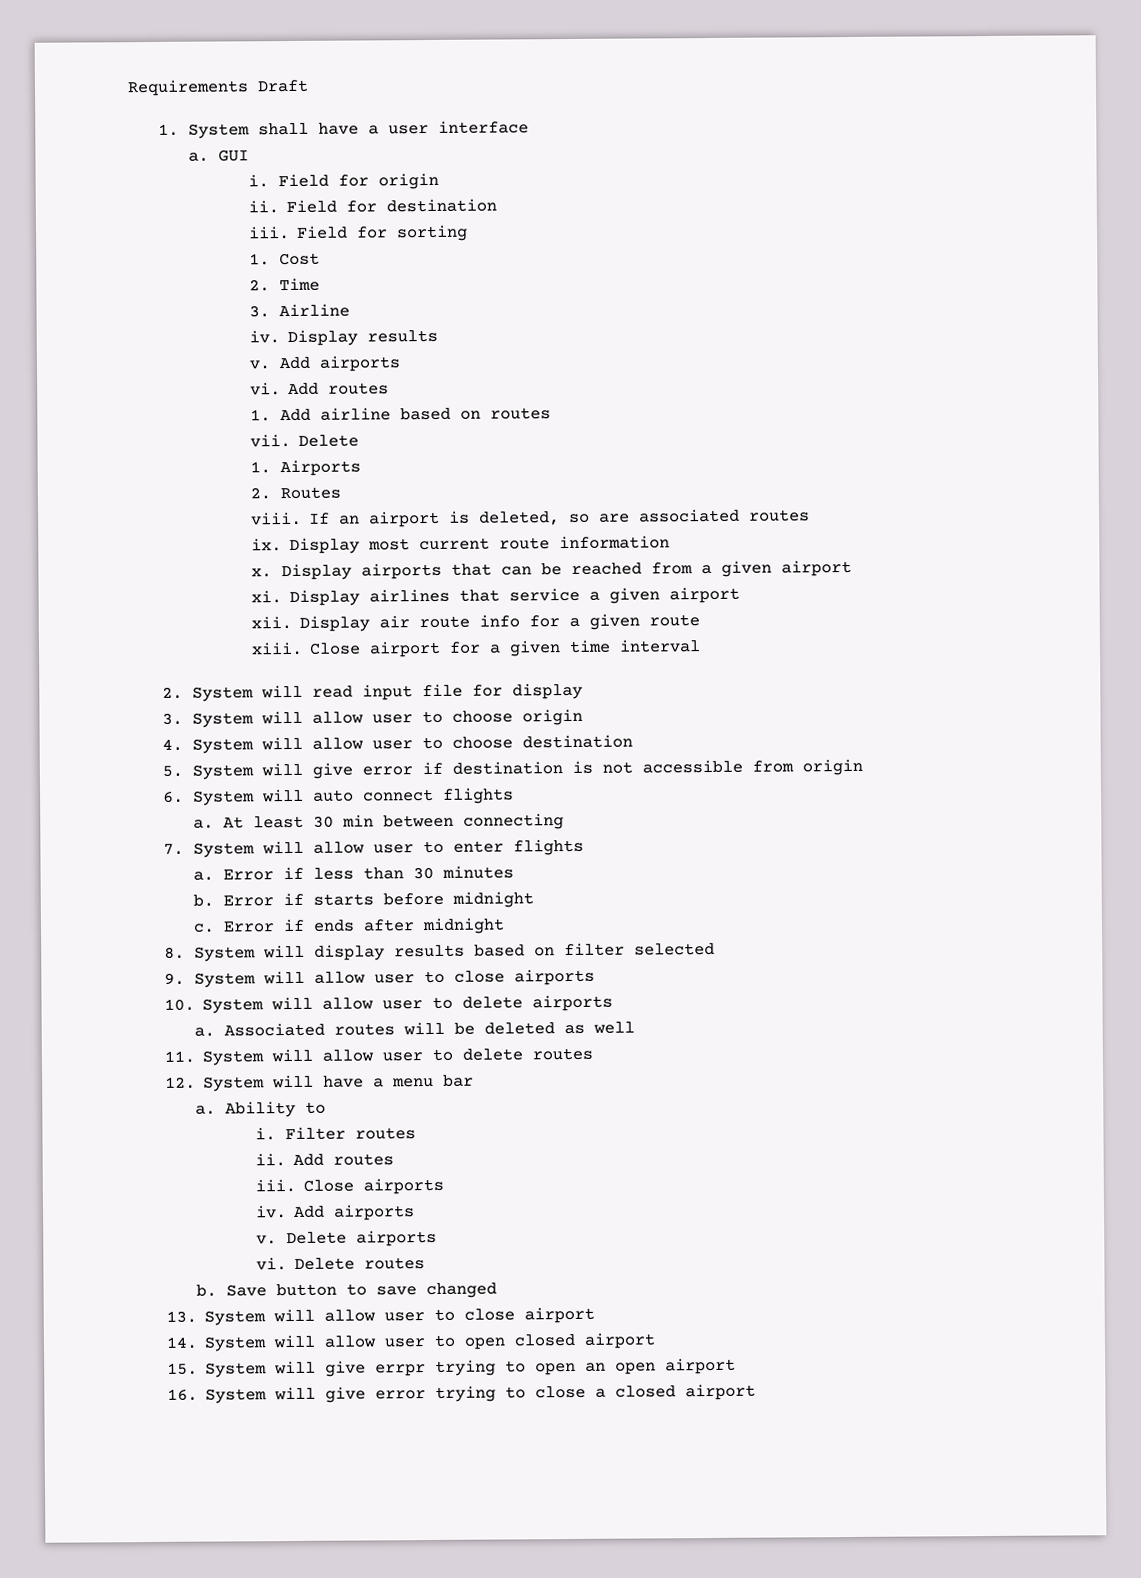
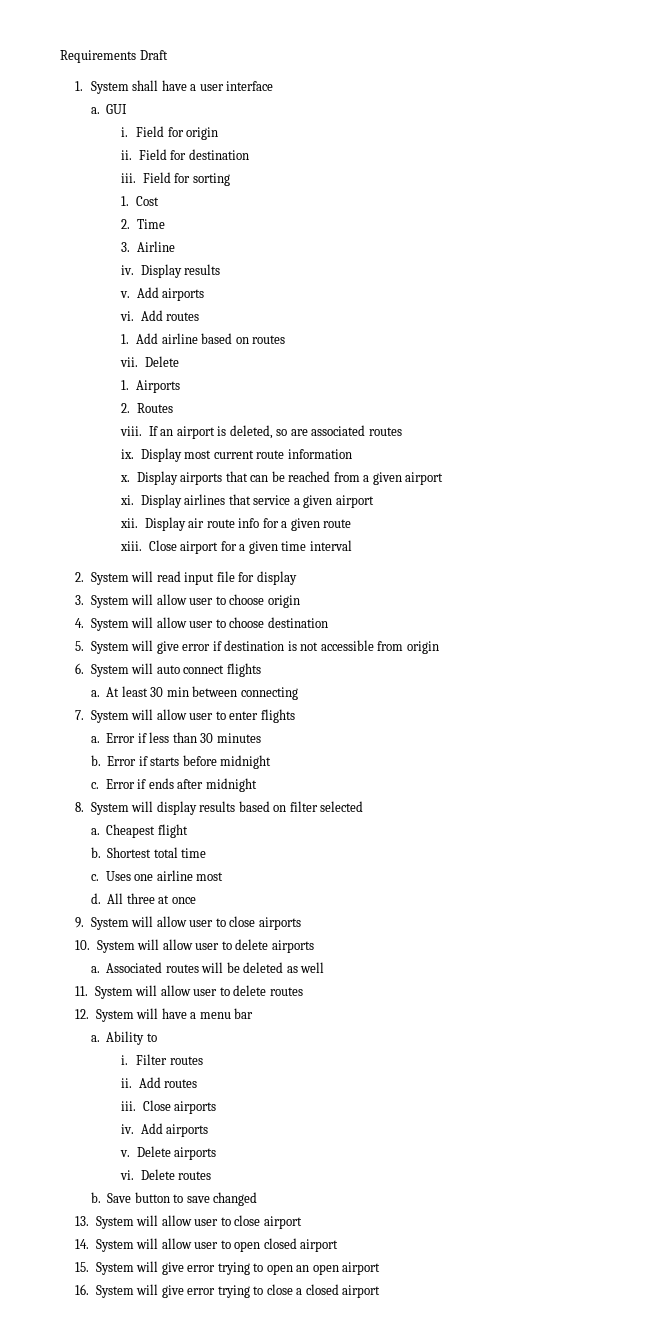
(715, 949) none -> [90,824,188,838] [90,847,207,858] [90,870,224,881] [90,893,196,904] // a. Cheapest flight // b. Shortest total time // c. Uses one airline most // d. All three at once
[375,1364,427,1377] errpr -> [187,1265,216,1272] error

